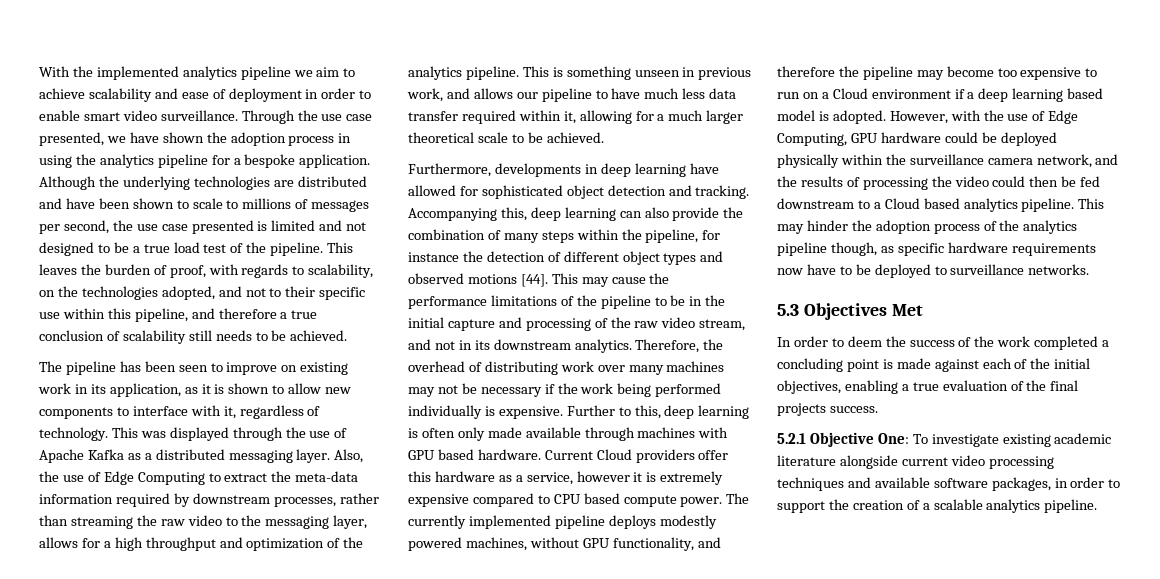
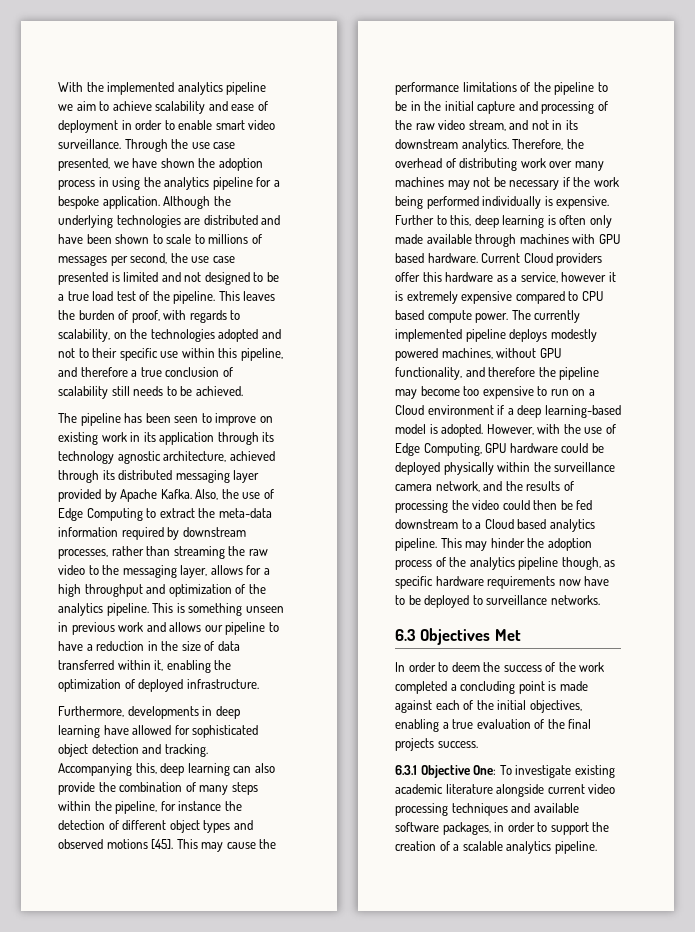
[161,286,215,300] adopted, -> [218,329,259,342] adopted
[109,383,352,397] [39,405,321,419] [39,427,348,441] [39,449,331,463] application, as it is shown to allow new components to interface with it, regardless of technology. This was displayed through the use of Apache Kafka as a distributed messaging layer. -> [159,432,275,445] [58,451,275,464] [58,470,260,483] [58,489,192,502] application through its technology agnostic architecture, achieved through its distributed messaging layer provided by Apache Kafka.
[407,88,443,102] work, -> [118,622,144,632] work
[644,88,737,99] [408,110,744,124] [408,132,604,143] much less data transfer required within it, allowing for a much larger theoretical scale to be achieved. -> [86,641,240,651] [58,660,232,673] [58,679,259,692] a reduction in the size of data transferred within it, enabling the optimization of deployed infrastructure.
[520,274,548,287] [44]. -> [151,839,174,849] [45].
[1012,88,1104,102] learning based -> [544,405,621,418] learning-based
[777,304,799,316] 5.3 -> [395,629,416,641] 6.3
[777,433,806,444] 5.2.1 -> [395,765,417,775] 6.3.1

